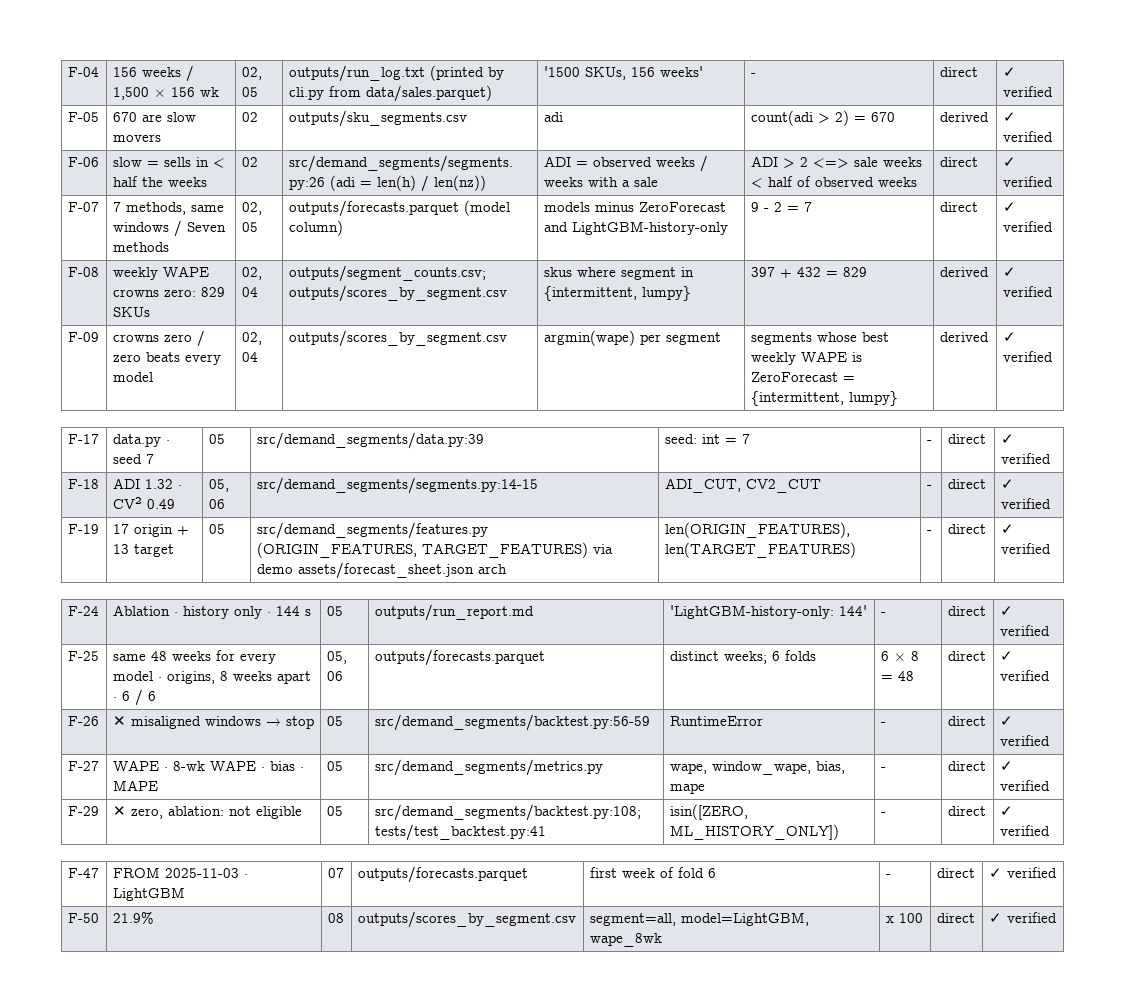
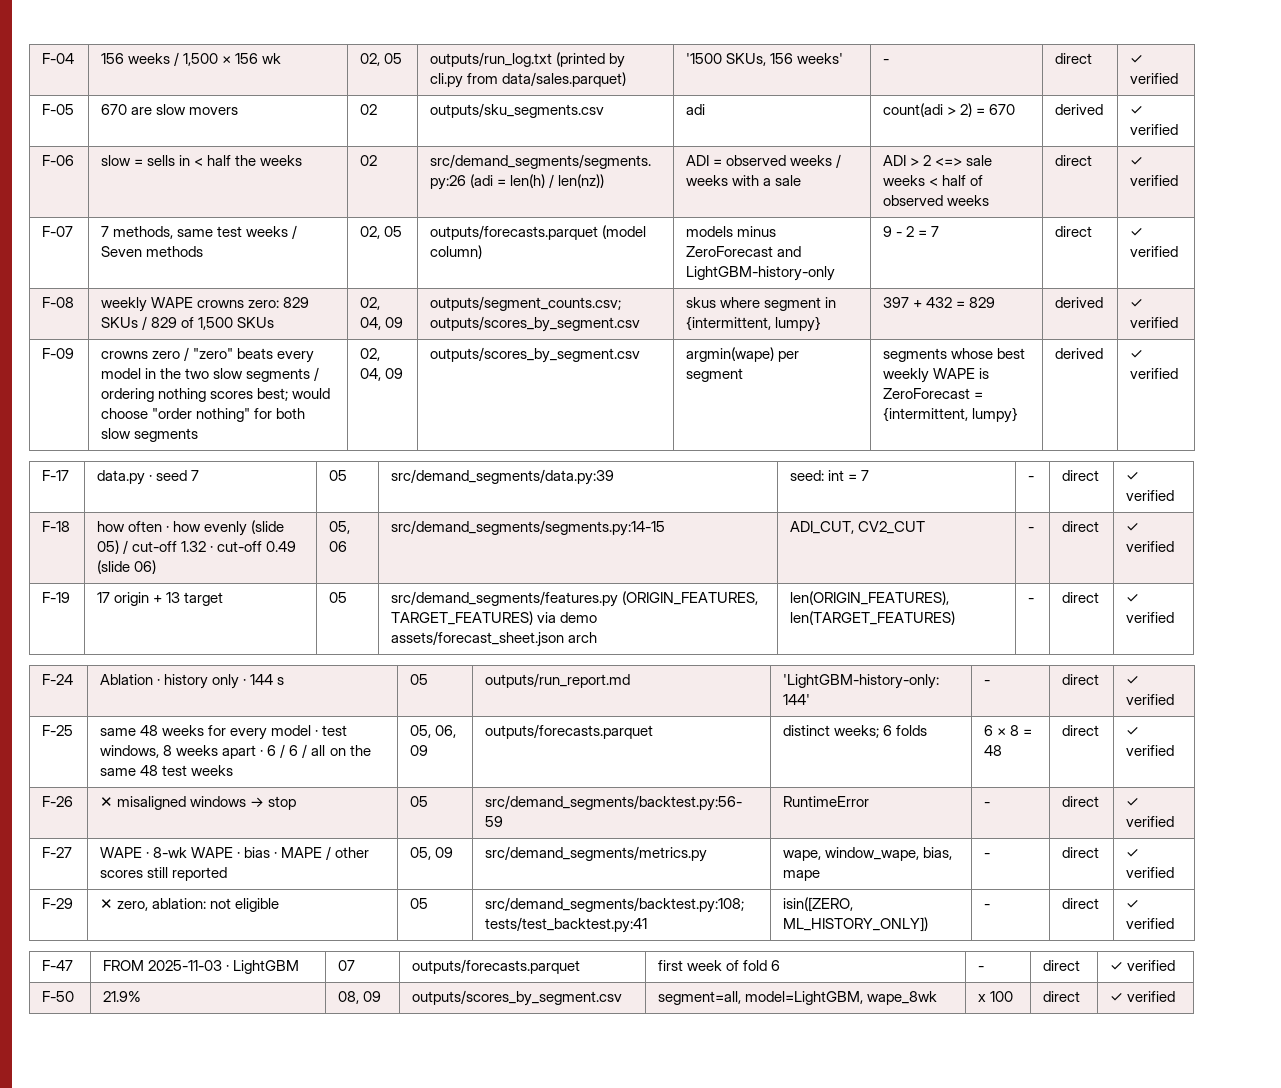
[112,222,169,232] windows -> [217,226,289,237] test weeks
[241,267,262,280] [241,287,258,297] | 02, 04 -> [142,316,275,330] [360,297,381,310] [360,317,404,330] / 829 of 1,500 SKUs | 02, 04, 09
[112,354,141,362] zero -> [193,348,234,359] "zero"
[241,332,262,345] [241,352,258,362] | 02, 04 -> [145,367,320,382] [101,388,331,402] [101,408,306,422] [101,428,199,442] [360,348,381,361] [360,368,404,381] in the two slow segments / ordering nothing scores best; would choose "order nothing" for both slow segments | 02, 04, 09
[112,478,140,489] ADI -> [97,520,285,536] [97,540,178,554] how often · how evenly (slide 05) / cut-off
[112,497,142,509] CV² -> [217,541,263,552] cut-off
(175, 504) none -> [97,560,157,574] (slide 06)
[166,671,215,684] origins, -> [322,725,348,736] [100,745,160,758] test windows,
[326,651,347,664] [326,671,343,681] | 05, 06 -> [302,744,371,758] [100,765,234,776] [410,725,457,738] [410,745,429,756] / all on the same 48 test weeks | 05, 06, 09
[326,761,343,771] | 05 -> [326,846,370,860] [100,867,228,881] [410,847,454,860] / other scores still reported | 05, 09
[327,913,344,923] 08 -> [338,991,382,1004] 08, 09

